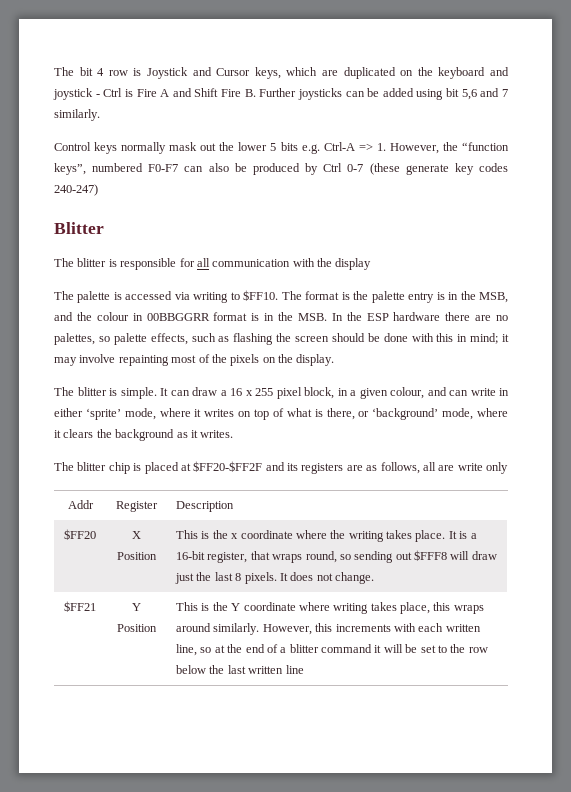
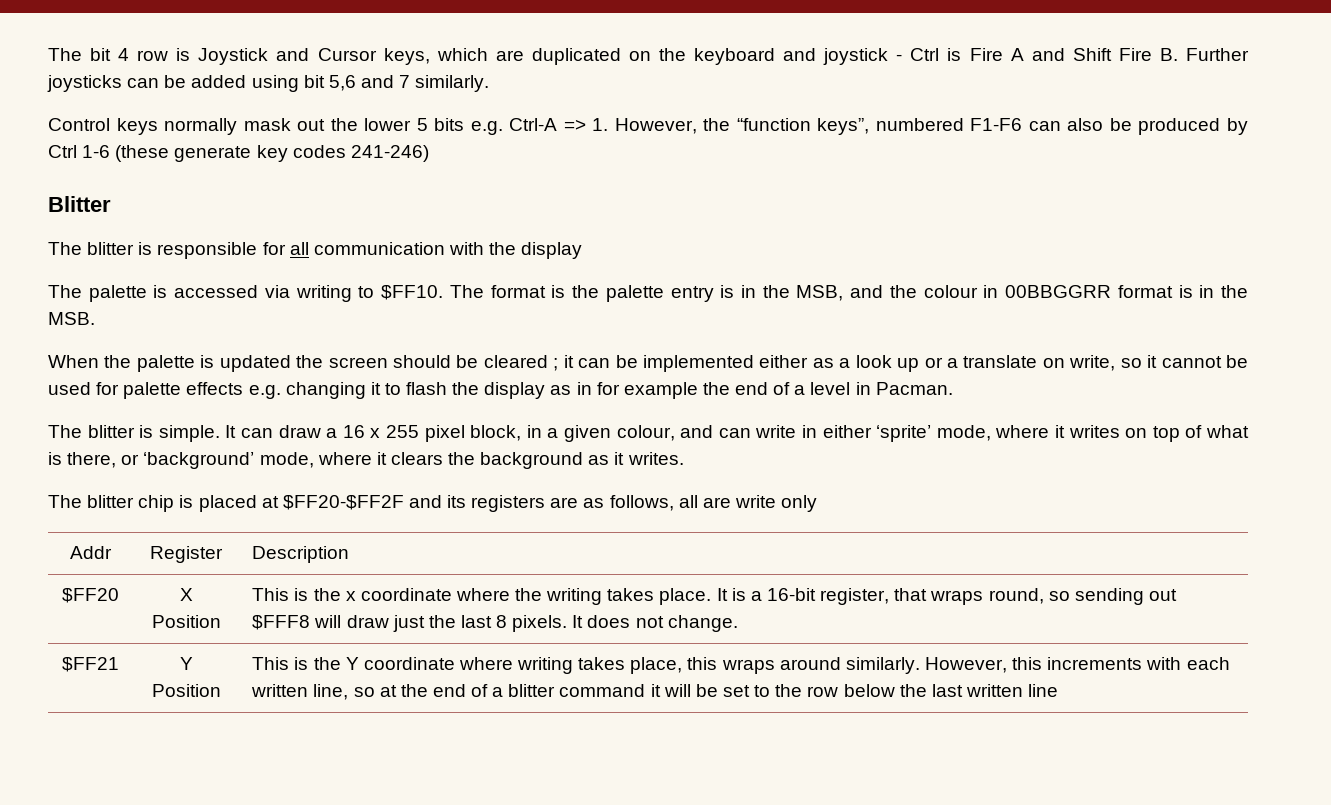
[148,164,179,172] F0-F7 -> [970,118,1023,131] F1-F6
[347,164,364,172] 0-7 -> [82,145,111,158] 1-6
[54,184,98,196] 240-247) -> [350,145,429,162] 241-246)
[331,312,508,321] [54,333,509,345] [54,354,335,366] In the ESP hardware there are no palettes, so palette effects, such as flashing the screen should be done with this in mind; it may involve repainting most of the pixels on the display. -> [48,355,1248,372] [48,382,953,399] // When the palette is updated the screen should be cleared ; it can be implemented either as a look up or a translate on write, so it cannot be used for palette effects e.g. changing it to flash the display as in for example the end of a level in Pacman.

